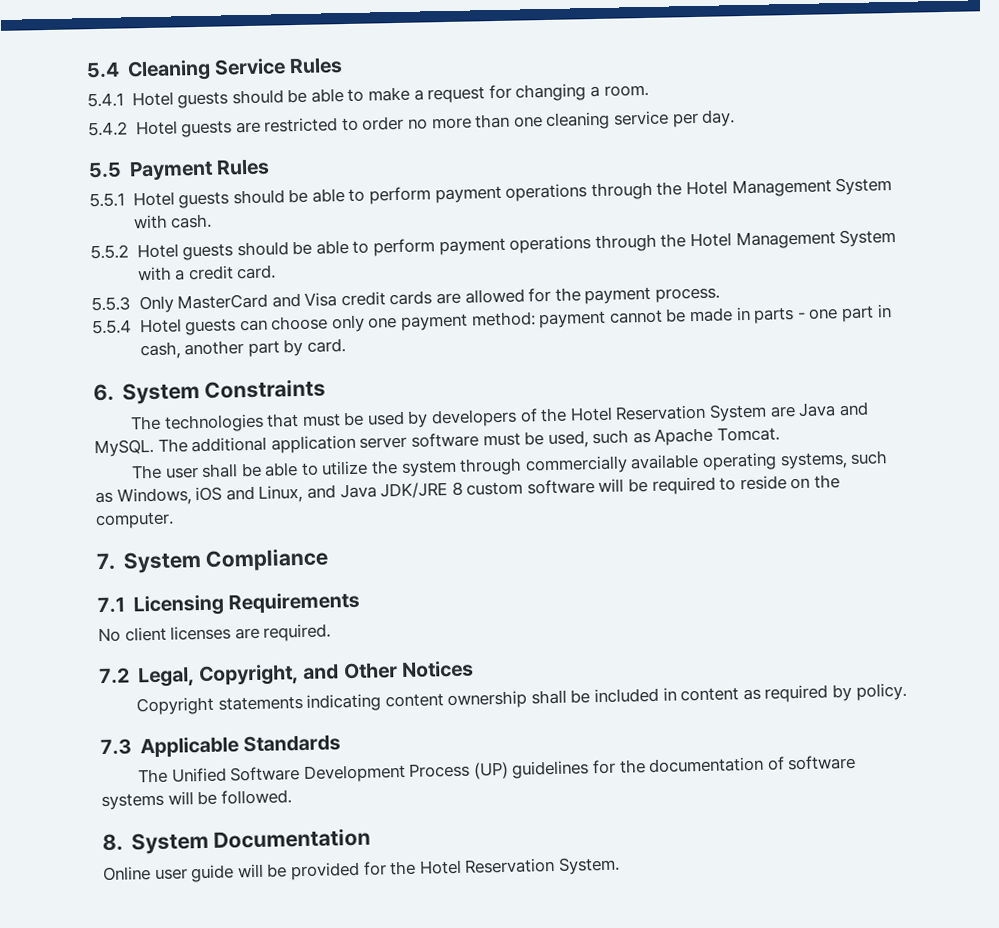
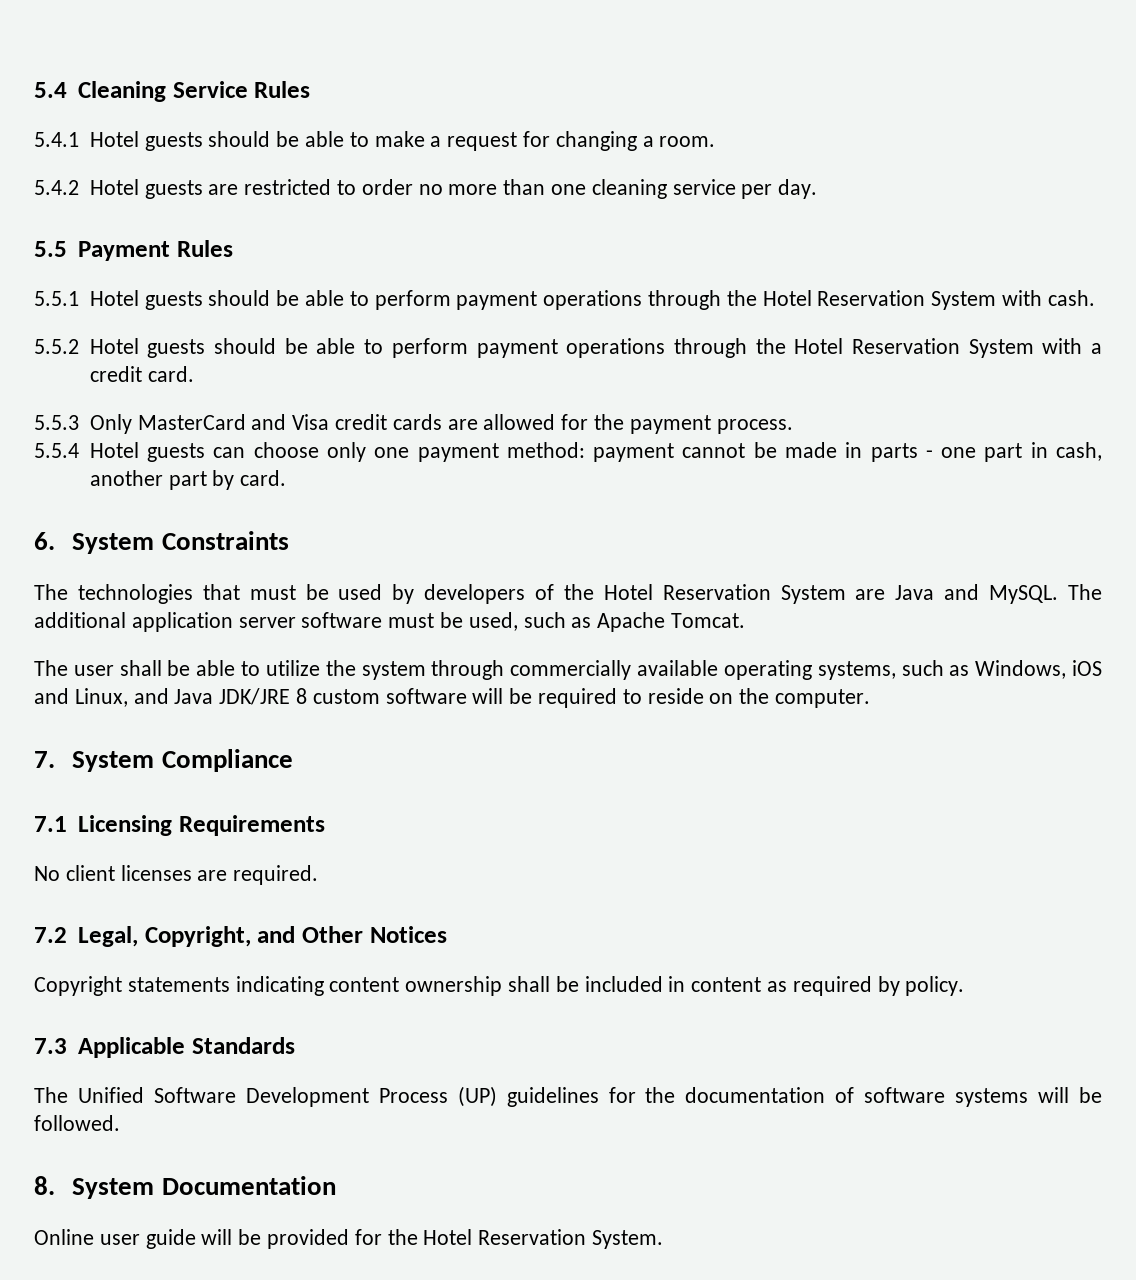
[731,178,832,198] Management -> [817,290,926,306] Reservation
[735,230,836,250] Management -> [851,338,960,354] Reservation

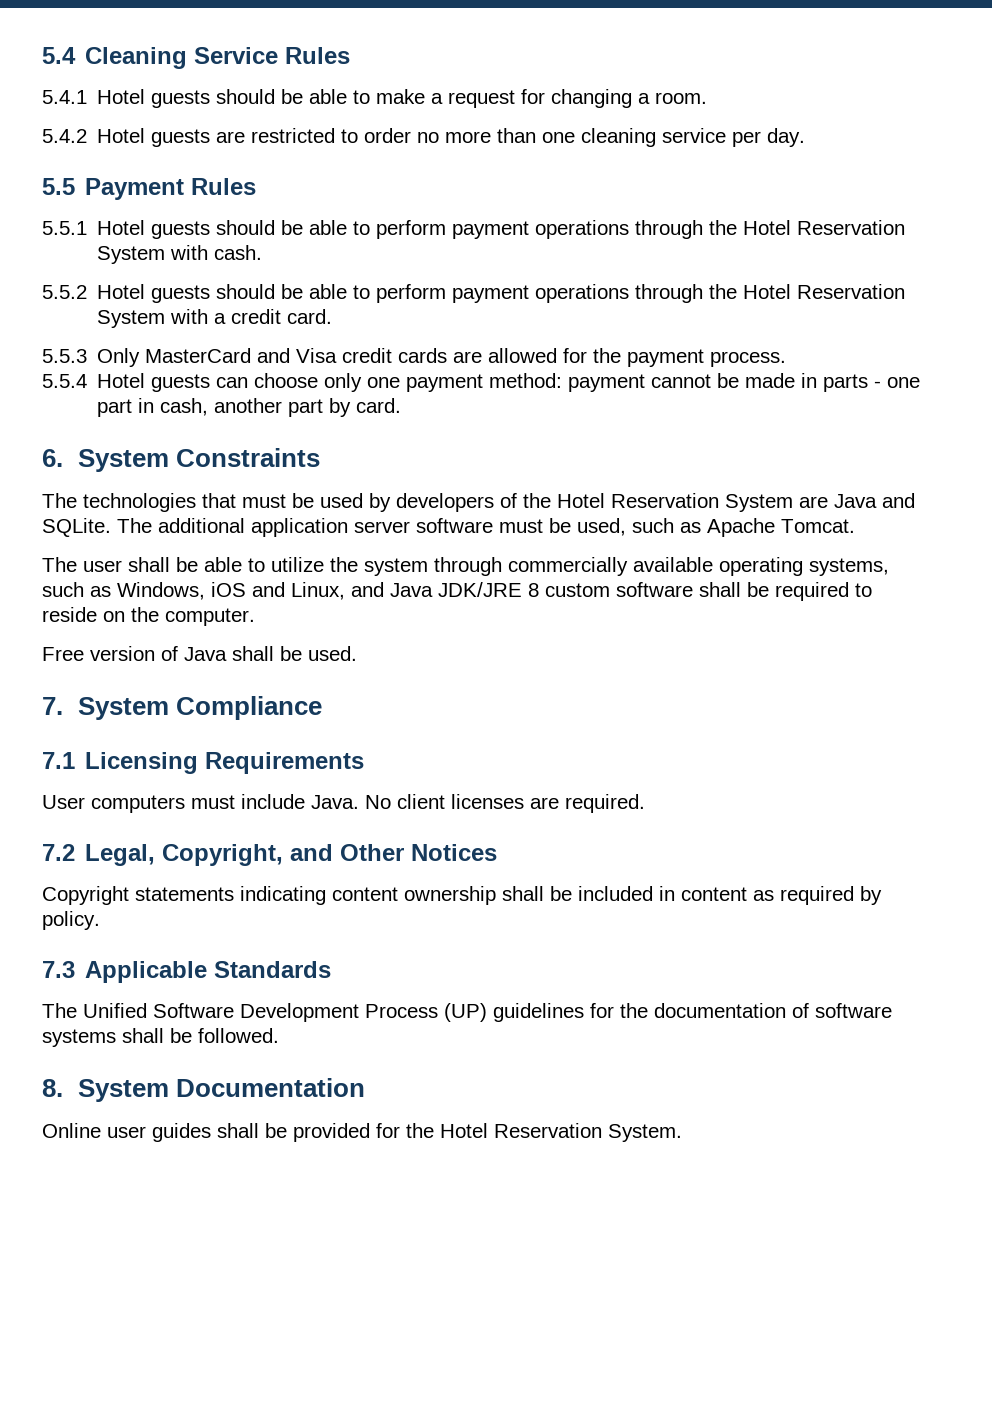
[989,585,1059,604] MySQL. -> [42,518,111,537] SQLite.
[472,688,504,704] will -> [699,582,741,597] shall
(871, 698) none -> [42,646,357,661] // Free version of Java shall be used.
(325, 825) none -> [42,794,359,813] User computers must include Java.
[1038,1087,1070,1103] will -> [122,1028,164,1043] shall
[145,1229,233,1249] guide will -> [152,1123,259,1142] guides shall

